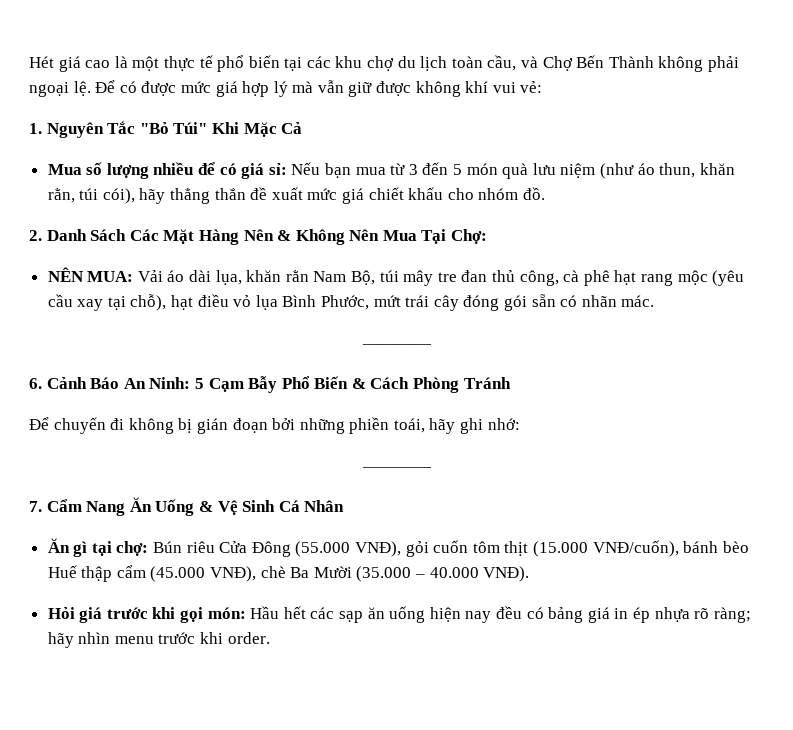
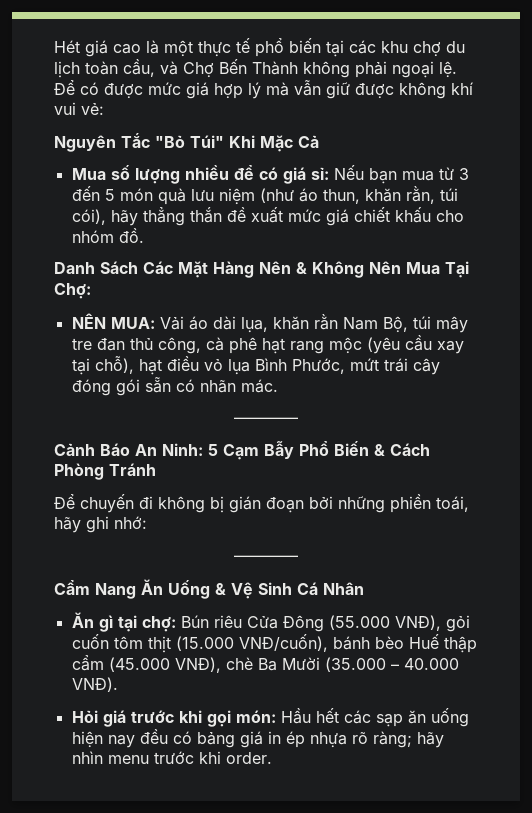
[29,123,42,134] 1. -> (104, 109) none
[29,230,42,241] 2. -> (144, 235) none
[29,378,42,389] 6. -> (298, 420) none
[29,501,42,512] 7. -> (298, 558) none

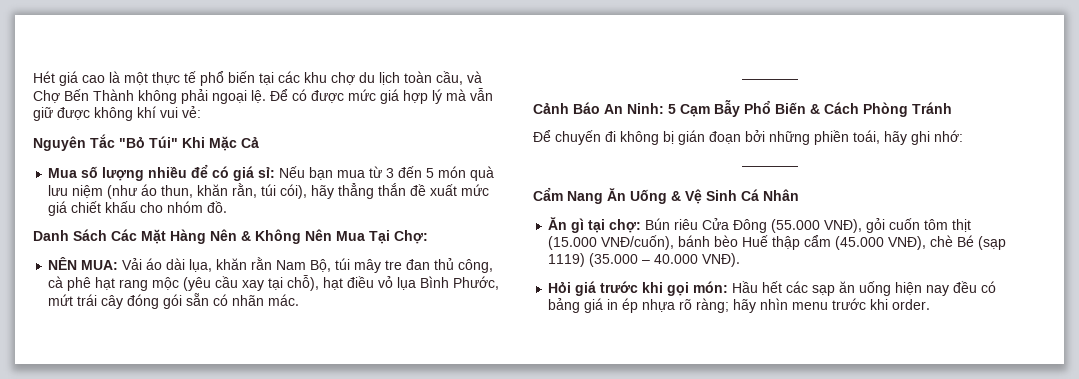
[257,657,320,671] Ba Mười -> [957,235,1007,250] [548,253,586,267] Bé (sạp 1119)

